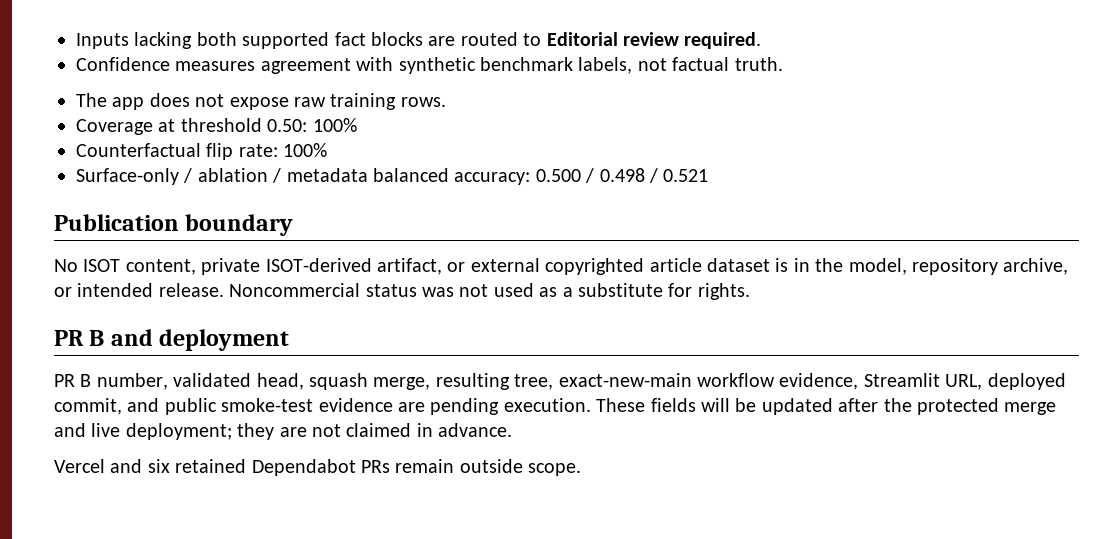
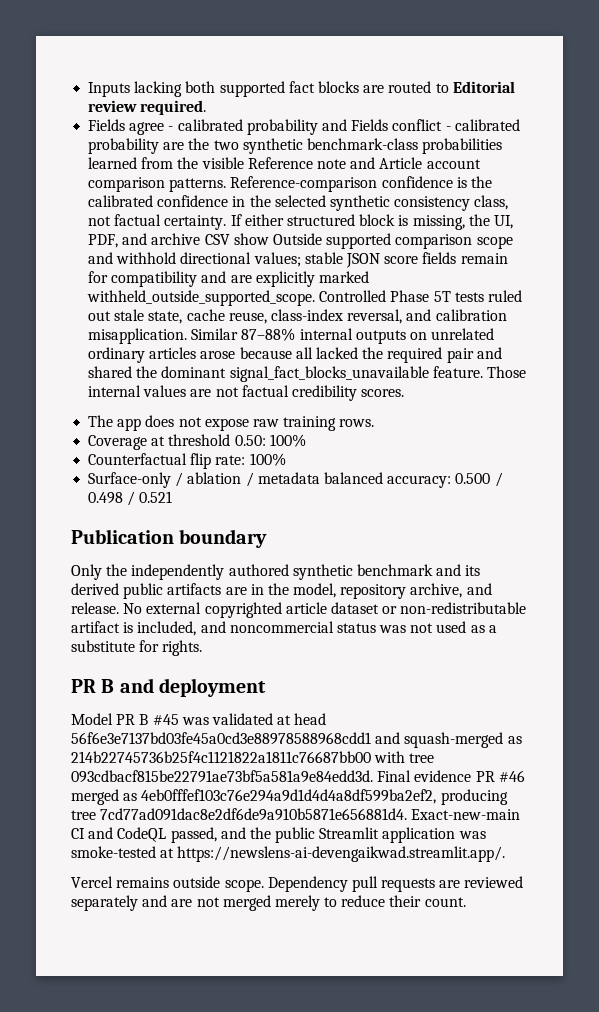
[76,57,783,74] Confidence measures agreement with synthetic benchmark labels, not factual truth. -> [88,119,520,135] [88,138,503,154] [88,157,481,169] [88,176,492,192] [88,195,509,211] [88,214,513,230] [88,233,513,249] [88,252,508,268] [88,271,369,287] [87,290,522,306] [88,309,507,324] [88,328,495,344] [88,347,502,363] [88,366,526,382] [88,385,405,401] Fields agree - calibrated probability and Fields conflict - calibrated probability are the two synthetic benchmark-class probabilities learned from the visible Reference note and Article account comparison patterns. Reference-comparison confidence is the calibrated confidence in the selected synthetic consistency class, not factual certainty. If either structured block is missing, the UI, PDF, and archive CSV show Outside supported comparison scope and withhold directional values; stable JSON score fields remain for compatibility and are explicitly marked withheld_outside_supported_scope. Controlled Phase 5T tests ruled out stale state, cache reuse, class-index reversal, and calibration misapplication. Similar 87–88% internal outputs on unrelated ordinary articles arose because all lacked the required pair and shared the dominant signal_fact_blocks_unavailable feature. Those internal values are not factual credibility scores.
[54,258,789,275] No ISOT content, private ISOT-derived artifact, or external copyrighted article dataset is -> [71,564,481,580] [71,583,247,599] Only the independently authored synthetic benchmark and its derived public artifacts are
[54,283,361,297] or intended release. Noncommercial -> [466,583,492,595] [71,602,527,618] [71,621,334,636] and release. No external copyrighted article dataset or non-redistributable artifact is included, and noncommercial
[54,373,1066,390] [54,398,1057,415] [54,423,513,440] [54,459,582,476] PR B number, validated head, squash merge, resulting tree, exact-new-main workflow evidence, Streamlit URL, deployed commit, and public smoke-test evidence are pending execution. These fields will be updated after the protected merge and live deployment; they are not claimed in advance. // Vercel and six retained Dependabot PRs remain outside scope. -> [71,713,327,725] [71,732,522,748] [71,751,435,763] [71,770,525,783] [71,789,508,805] [71,808,521,821] [71,827,486,843] [71,846,506,862] [71,876,524,892] [71,895,466,911] Model PR B #45 was validated at head 56f6e3e7137bd03fe45a0cd3e88978588968cdd1 and squash-merged as 214b22745736b25f4c1121822a1811c76687bb00 with tree 093cdbacf815be22791ae73bf5a581a9e84edd3d. Final evidence PR #46 merged as 4eb0fffef103c76e294a9d1d4d4a8df599ba2ef2, producing tree 7cd77ad091dac8e2df6de9a910b5871e656881d4. Exact-new-main CI and CodeQL passed, and the public Streamlit application was smoke-tested at https://newslens-ai-devengaikwad.streamlit.app/. // Vercel remains outside scope. Dependency pull requests are reviewed separately and are not merged merely to reduce their count.

